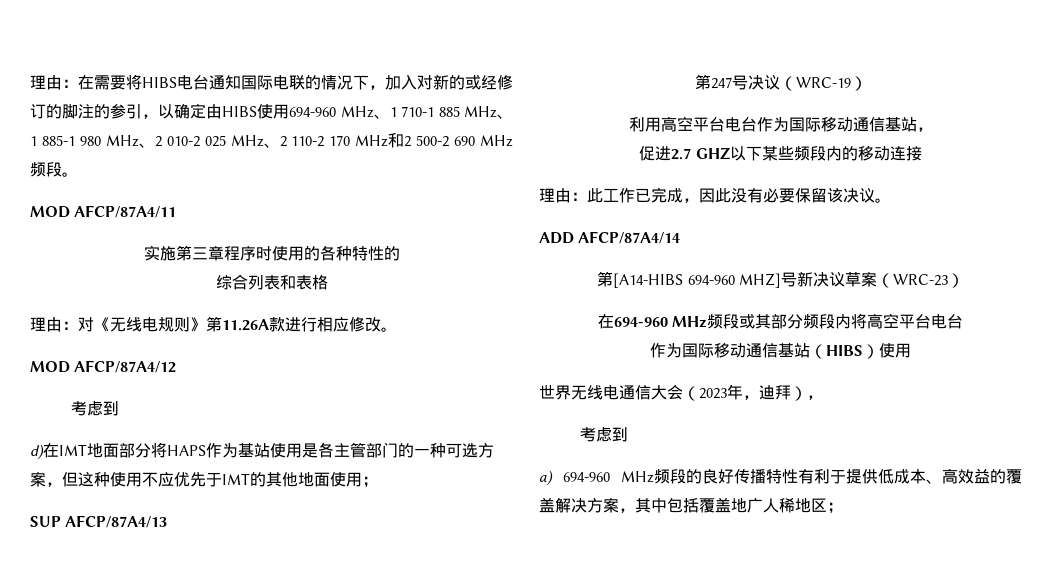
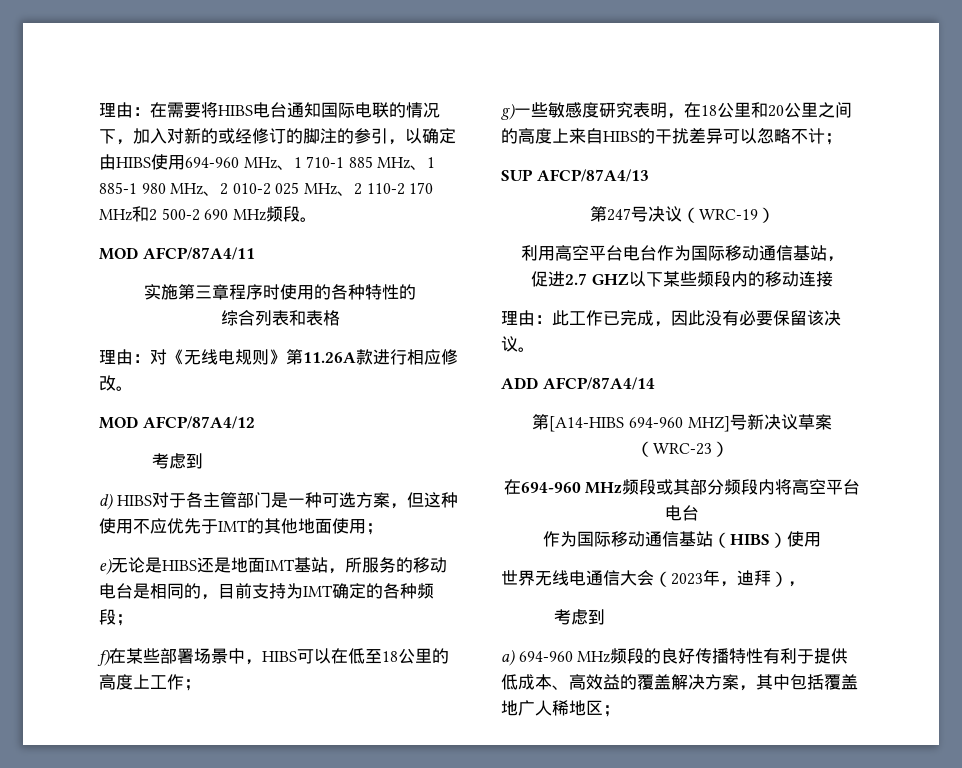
[43,442,318,458] 在IMT地面部分将HAPS作为基站使用是 -> [116,492,186,508] HIBS对于
[398,443,414,458] 的 -> [270,492,288,508] 是
(378, 482) none -> [99,557,447,575] [99,583,434,600] [99,609,133,626] [97,648,449,666] [99,674,201,691] [501,102,852,120] [501,127,842,145] // e)无论是HIBS还是地面IMT基站，所服务的移动电台是相同的，目前支持为IMT确定的各种频段； // f)在某些部署场景中，HIBS可以在低至18公里的高度上工作； // g)一些敏感度研究表明，在18公里和20公里之间的高度上来自HIBS的干扰差异可以忽略不计；

